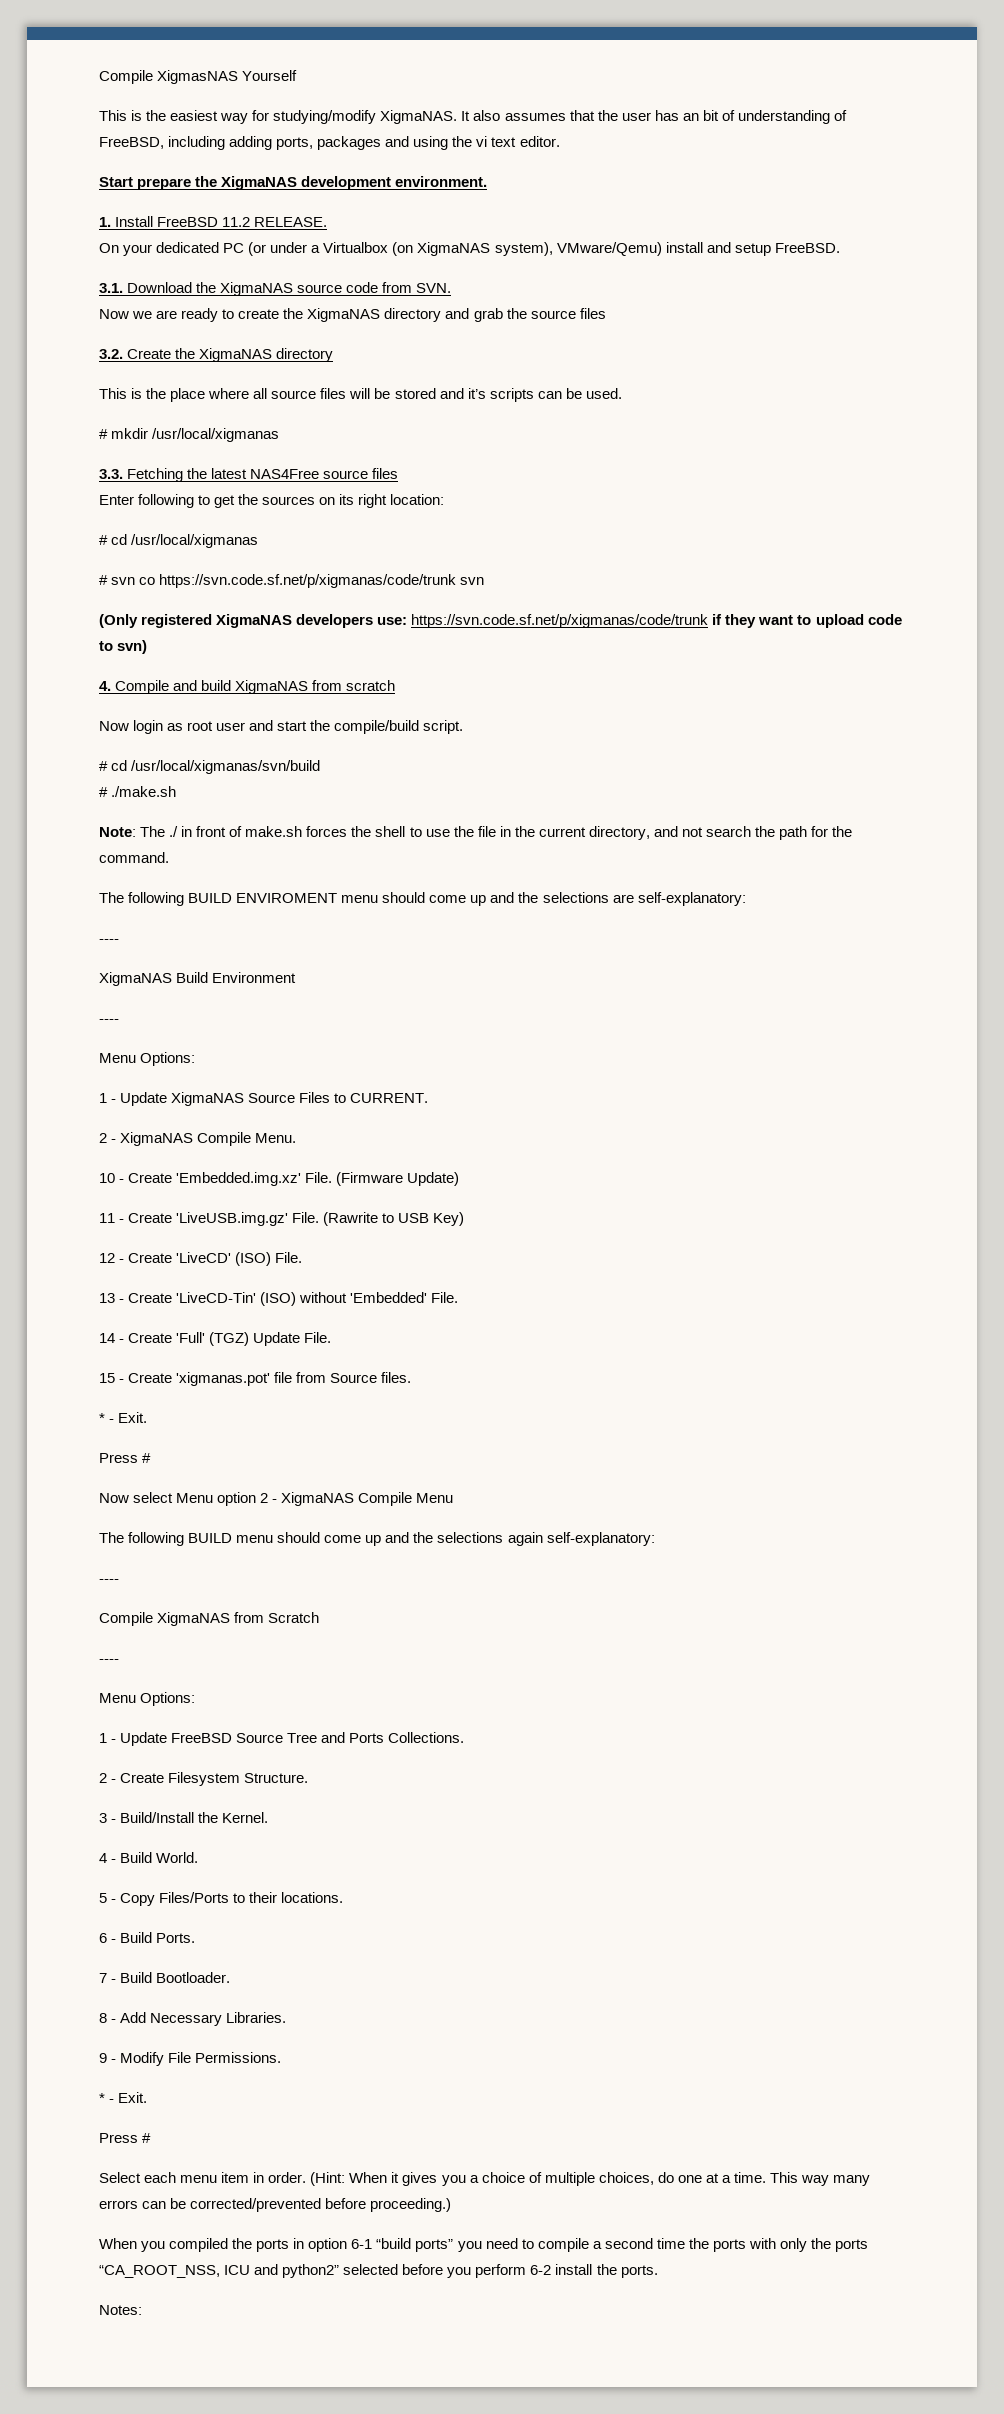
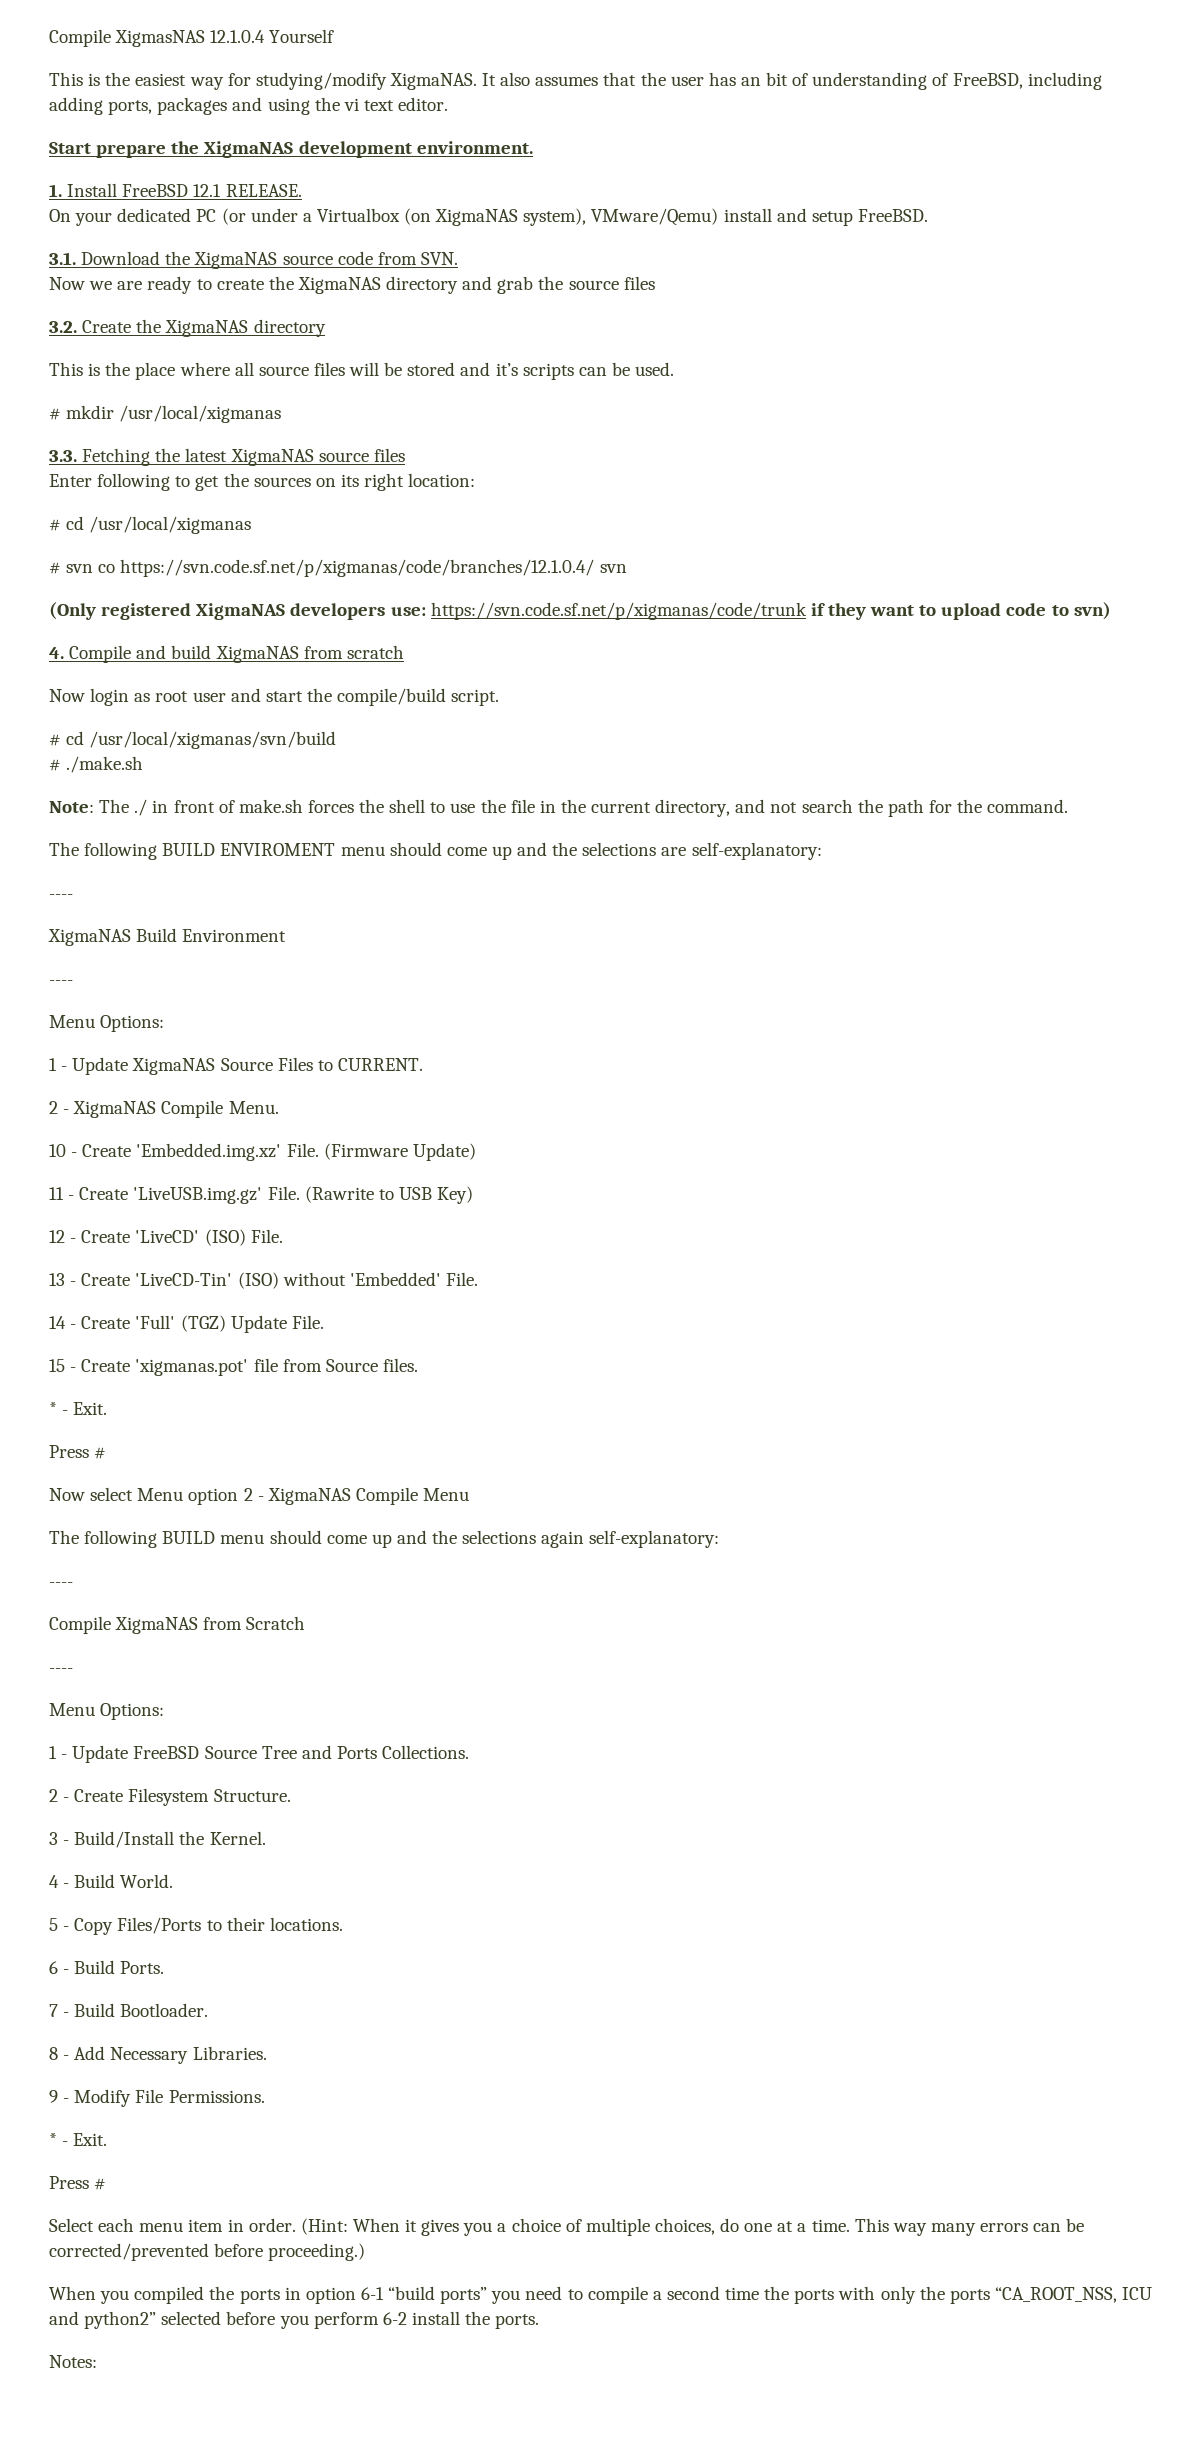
(239, 77) none -> [210,30,266,43] 12.1.0.4
[222,217,251,227] 11.2 -> [193,184,222,197] 12.1
[250,469,320,479] NAS4Free -> [230,449,314,466] XigmaNAS
[159,574,457,588] https://svn.code.sf.net/p/xigmanas/code/trunk -> [120,559,595,577] https://svn.code.sf.net/p/xigmanas/code/branches/12.1.0.4/

